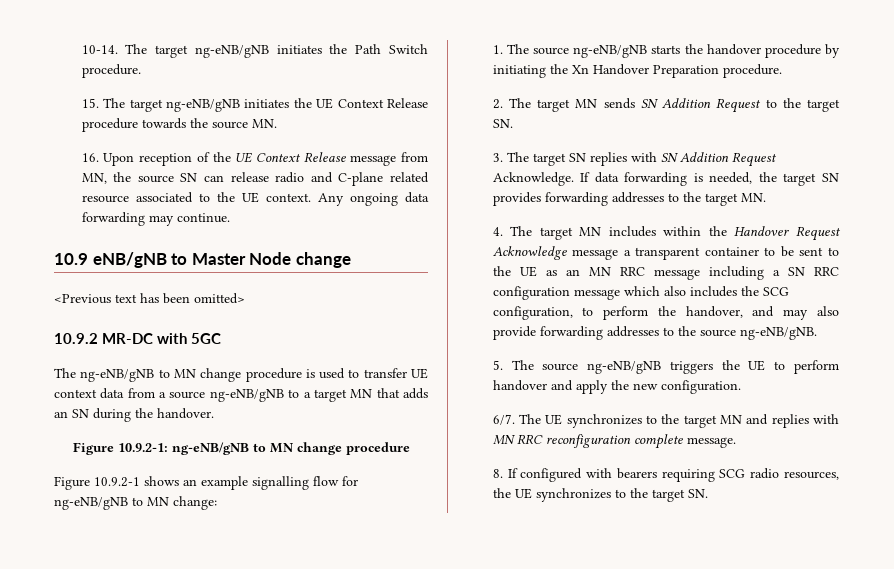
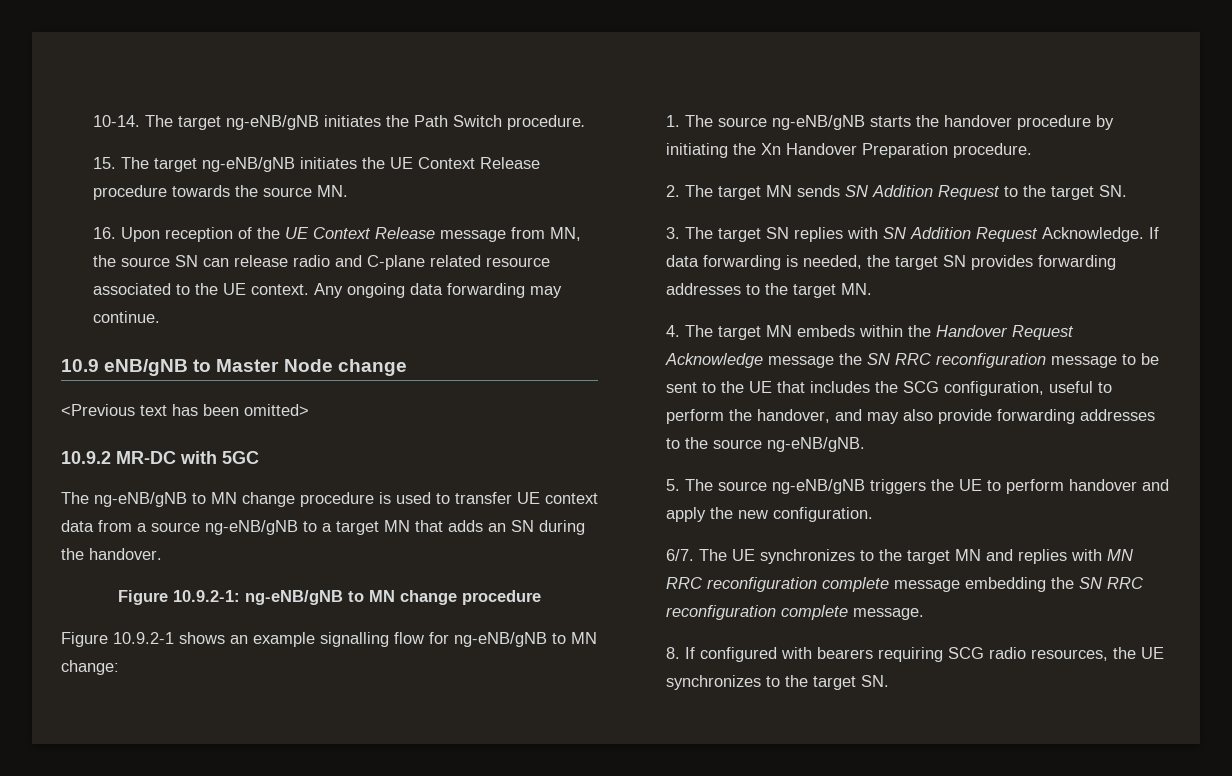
[608,226,656,237] includes -> [796,325,855,337] embeds
[623,247,759,260] a transparent container -> [838,353,1117,368] the SN RRC reconfiguration message
[545,266,839,280] [492,286,686,300] as an MN RRC message including a SN RRC configuration message which also -> [776,381,805,393] that
(573, 313) none -> [1048,381,1093,393] useful
(683, 441) none -> [893,577,1143,592] [665,605,848,620] message embedding the SN RRC reconfiguration complete

